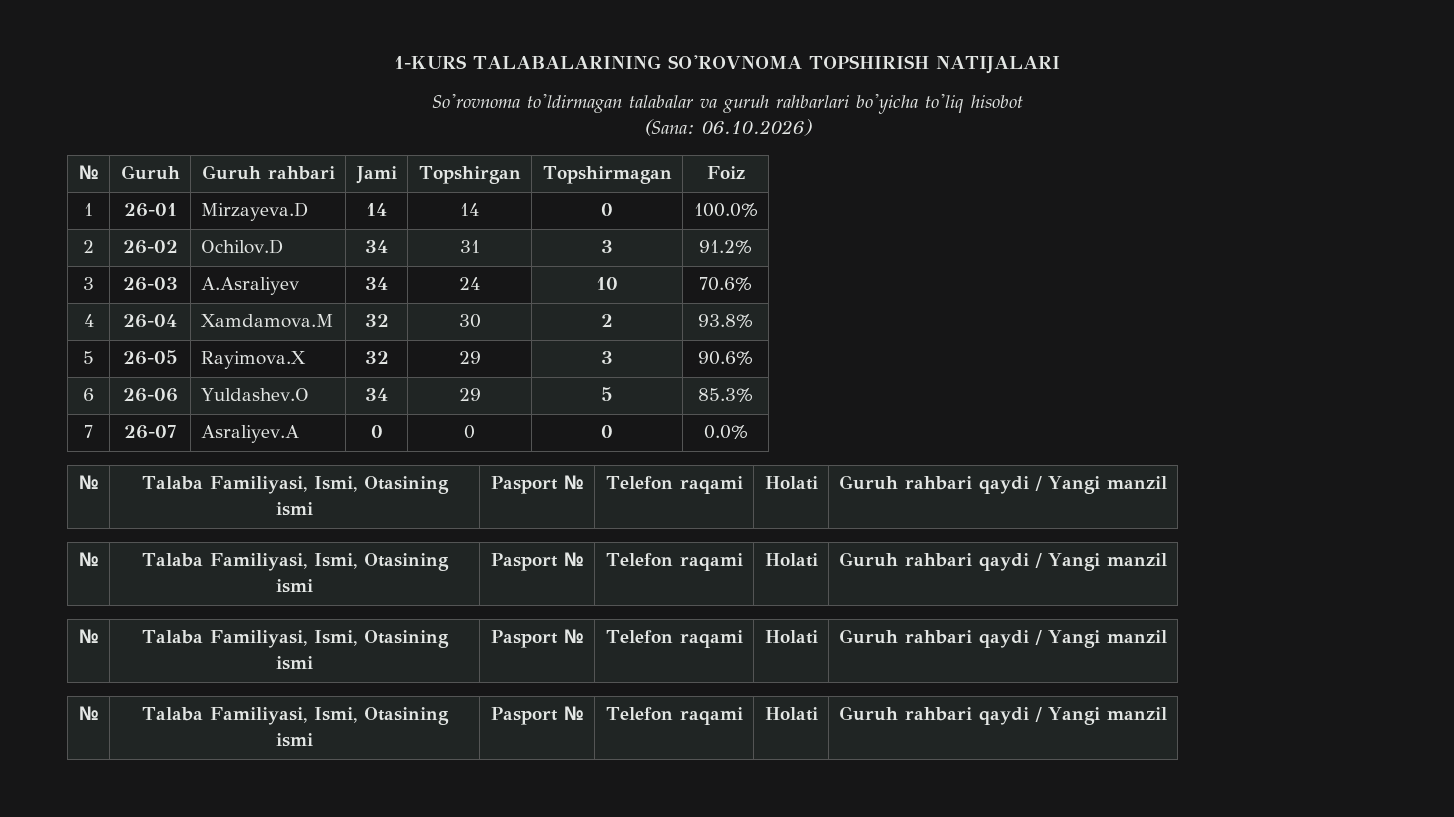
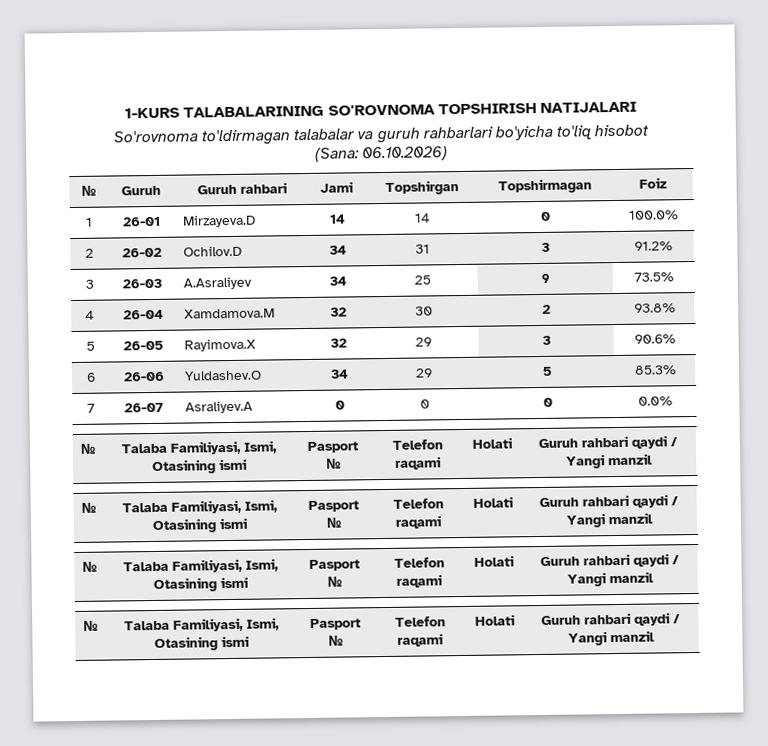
[459,277,480,290] [596,277,618,290] [699,277,752,291] 24 | 10 | 70.6% -> [414,275,431,285] [541,273,550,283] [633,272,674,282] 25 | 9 | 73.5%

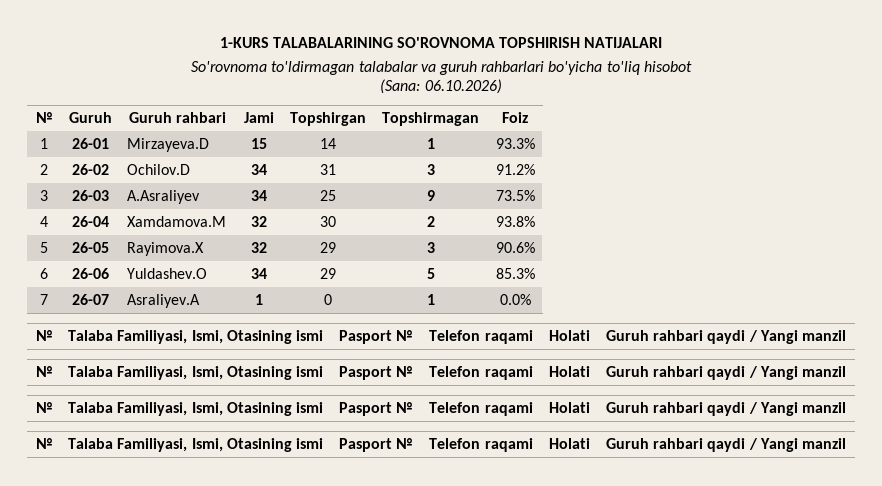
[328,214,346,224] [413,213,431,223] [539,211,551,221] [627,210,679,220] 14 | 14 | 0 | 100.0% -> [250,138,267,149] [319,138,336,149] [426,138,435,149] [495,138,535,149] 15 | 14 | 1 | 93.3%
[334,400,345,410] [419,399,430,409] [542,397,553,407] 0 | 0 | 0 -> [254,294,263,305] [323,294,332,305] [426,294,435,305] 1 | 0 | 1

